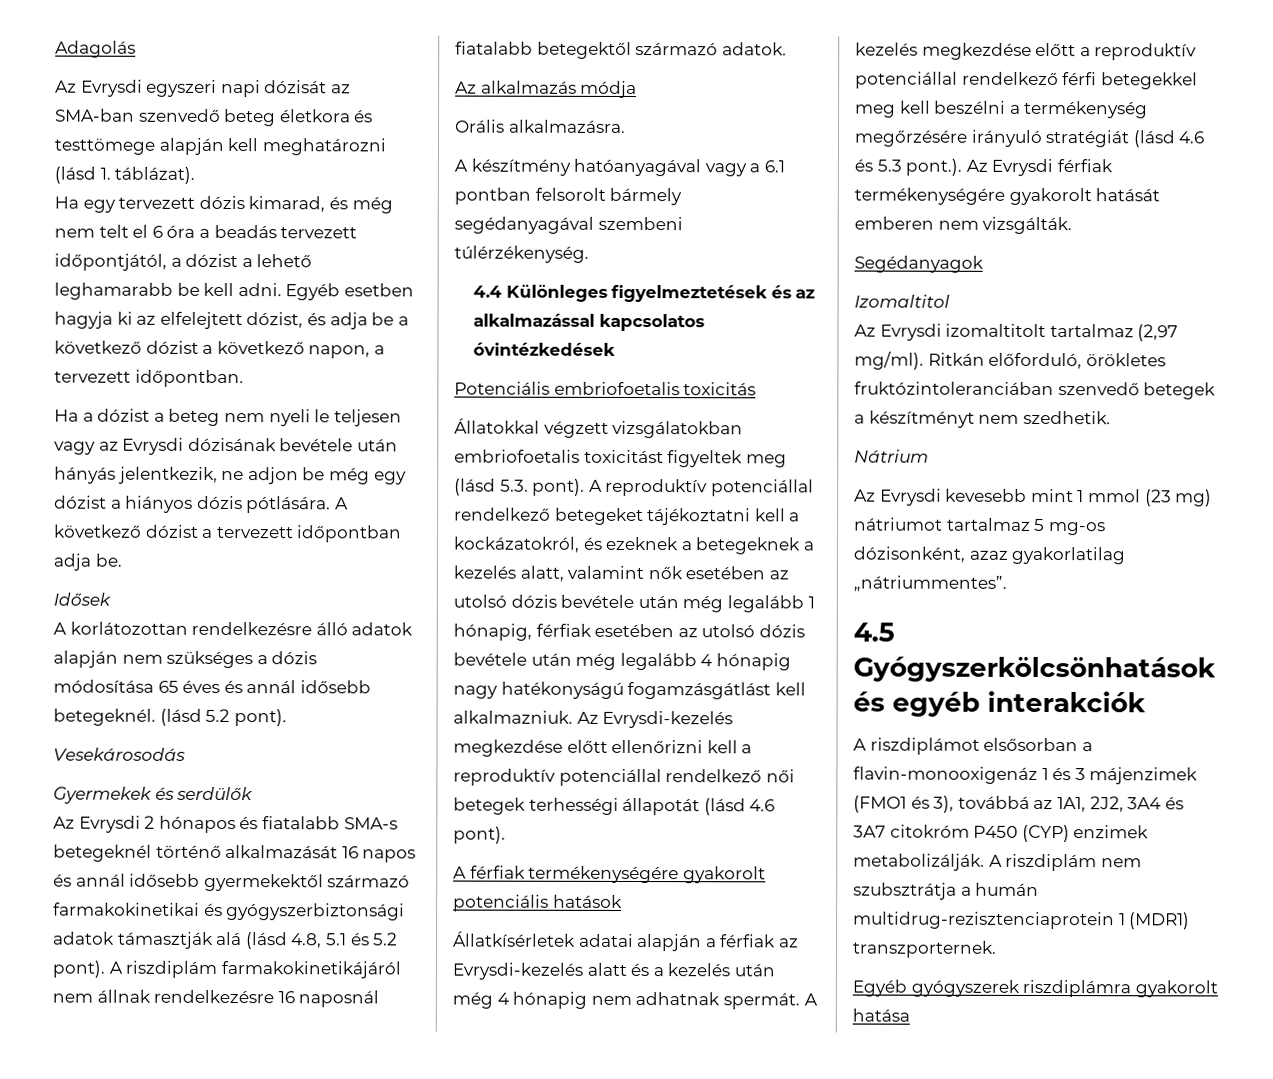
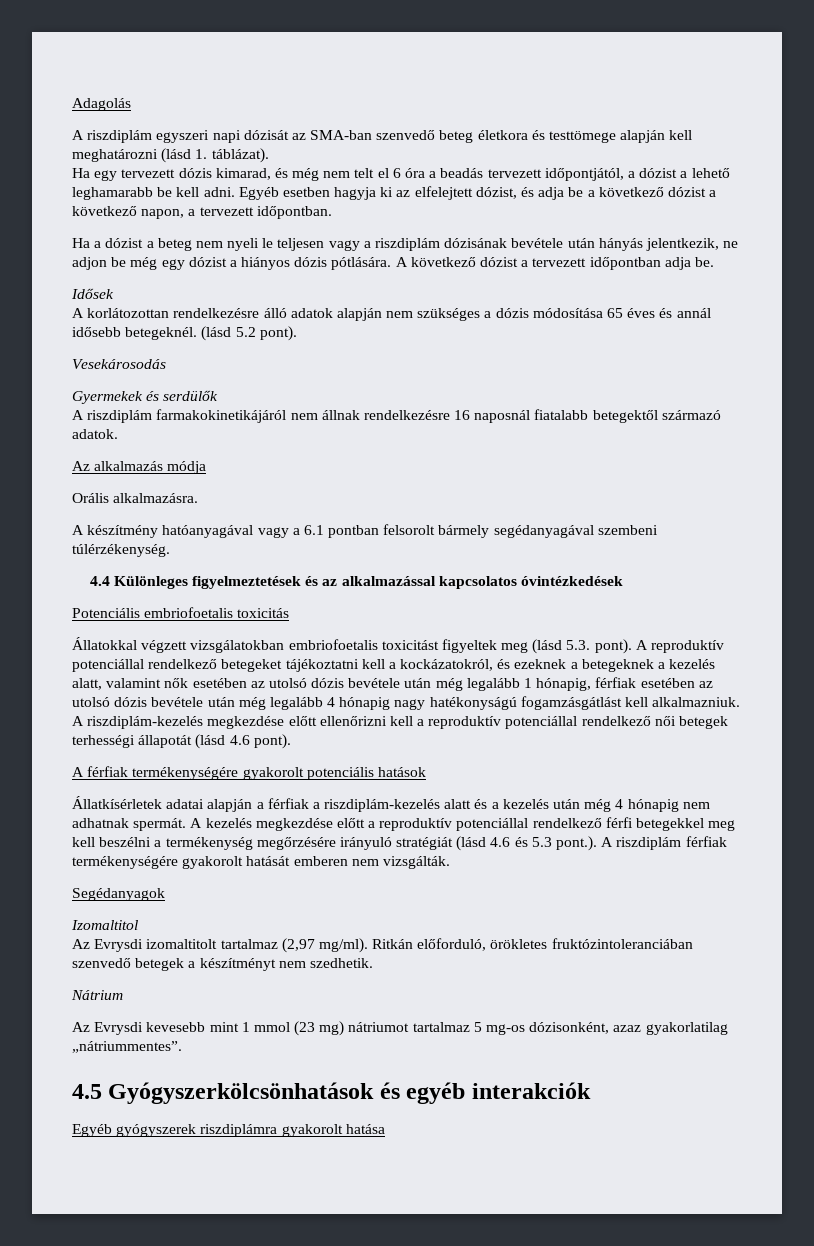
[55,79,143,97] Az Evrysdi -> [72,130,153,143] A riszdiplám
[98,437,185,455] az Evrysdi -> [363,238,441,251] a riszdiplám
[53,815,398,834] [53,844,417,863] [53,873,411,892] [53,902,406,921] [53,931,399,950] [52,960,105,978] Az Evrysdi 2 hónapos és fiatalabb SMA-s betegeknél történő alkalmazását 16 napos és annál idősebb gyermekektől származó farmakokinetikai és gyógyszerbiztonsági adatok támasztják alá (lásd 4.8, 5.1 és 5.2 pont). -> (219, 395) none
[576,710,734,729] Az Evrysdi-kezelés -> [72,716,204,729] A riszdiplám-kezelés
[778,938,799,948] [452,962,583,980] az Evrysdi-kezelés -> [312,799,441,812] a riszdiplám-kezelés
[965,158,1054,177] Az Evrysdi -> [601,837,682,850] A riszdiplám
[853,737,1093,755] [853,766,1199,785] [853,795,1184,813] [853,824,1150,843] [853,853,1142,872] [853,882,1040,900] [853,911,1191,930] [852,940,997,958] // A riszdiplámot elsősorban a flavin-monooxigenáz 1 és 3 májenzimek (FMO1 és 3), továbbá az 1A1, 2J2, 3A4 és 3A7 citokróm P450 (CYP) enzimek metabolizálják. A riszdiplám nem szubsztrátja a humán multidrug-rezisztenciaprotein 1 (MDR1) transzporternek. -> (591, 1090) none

